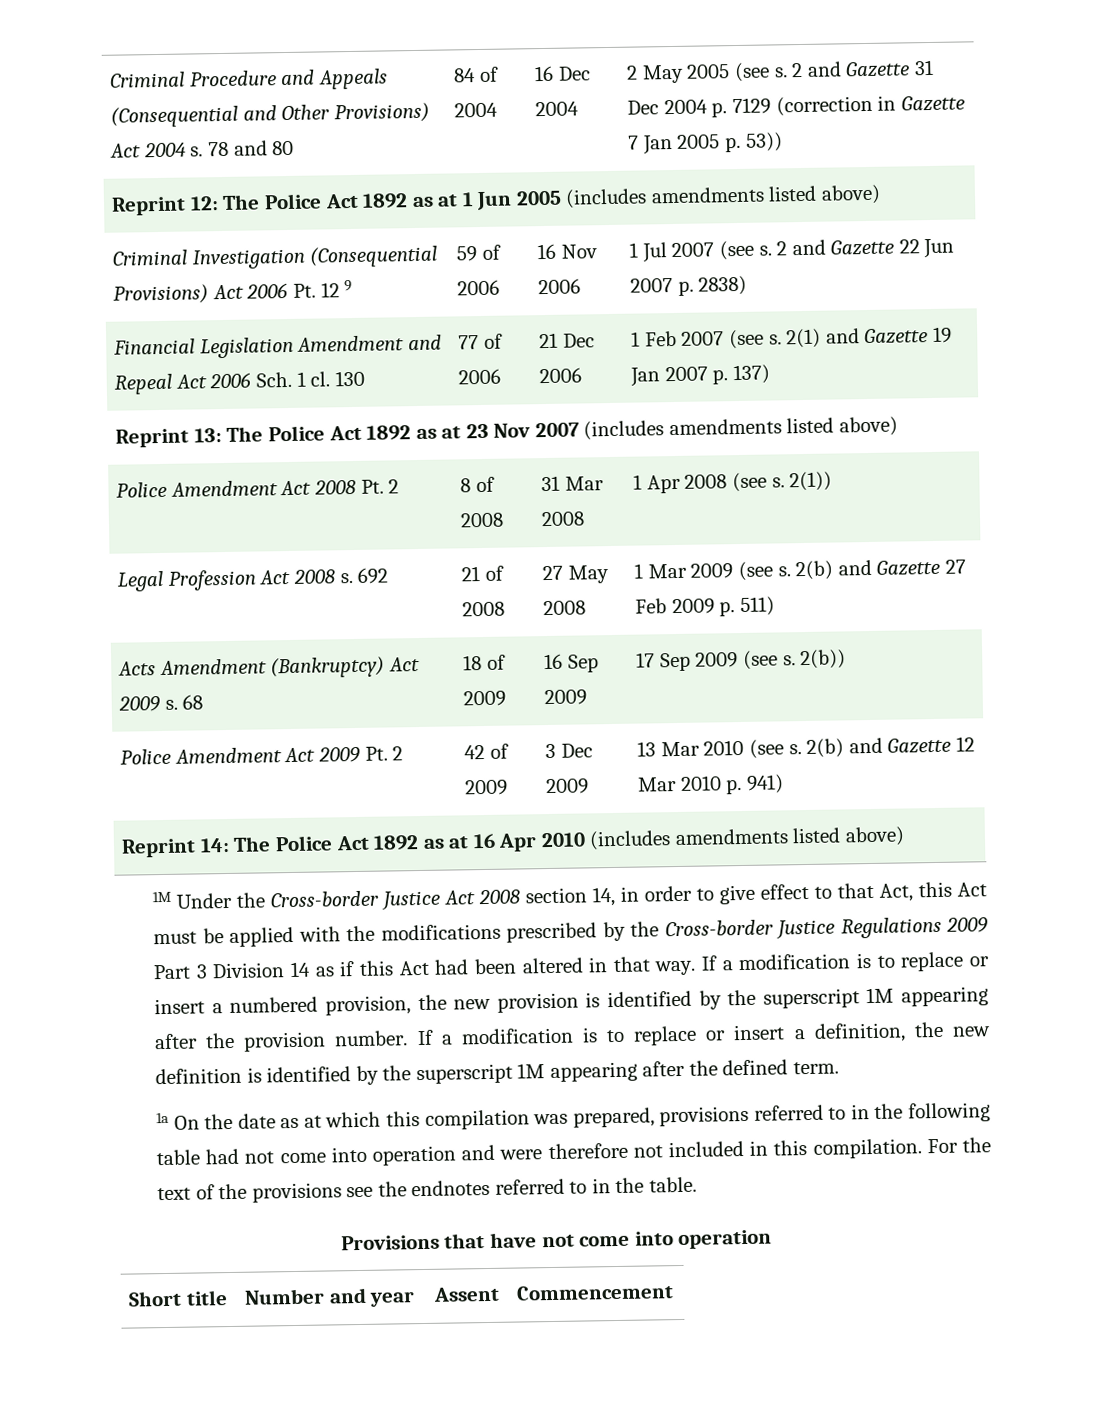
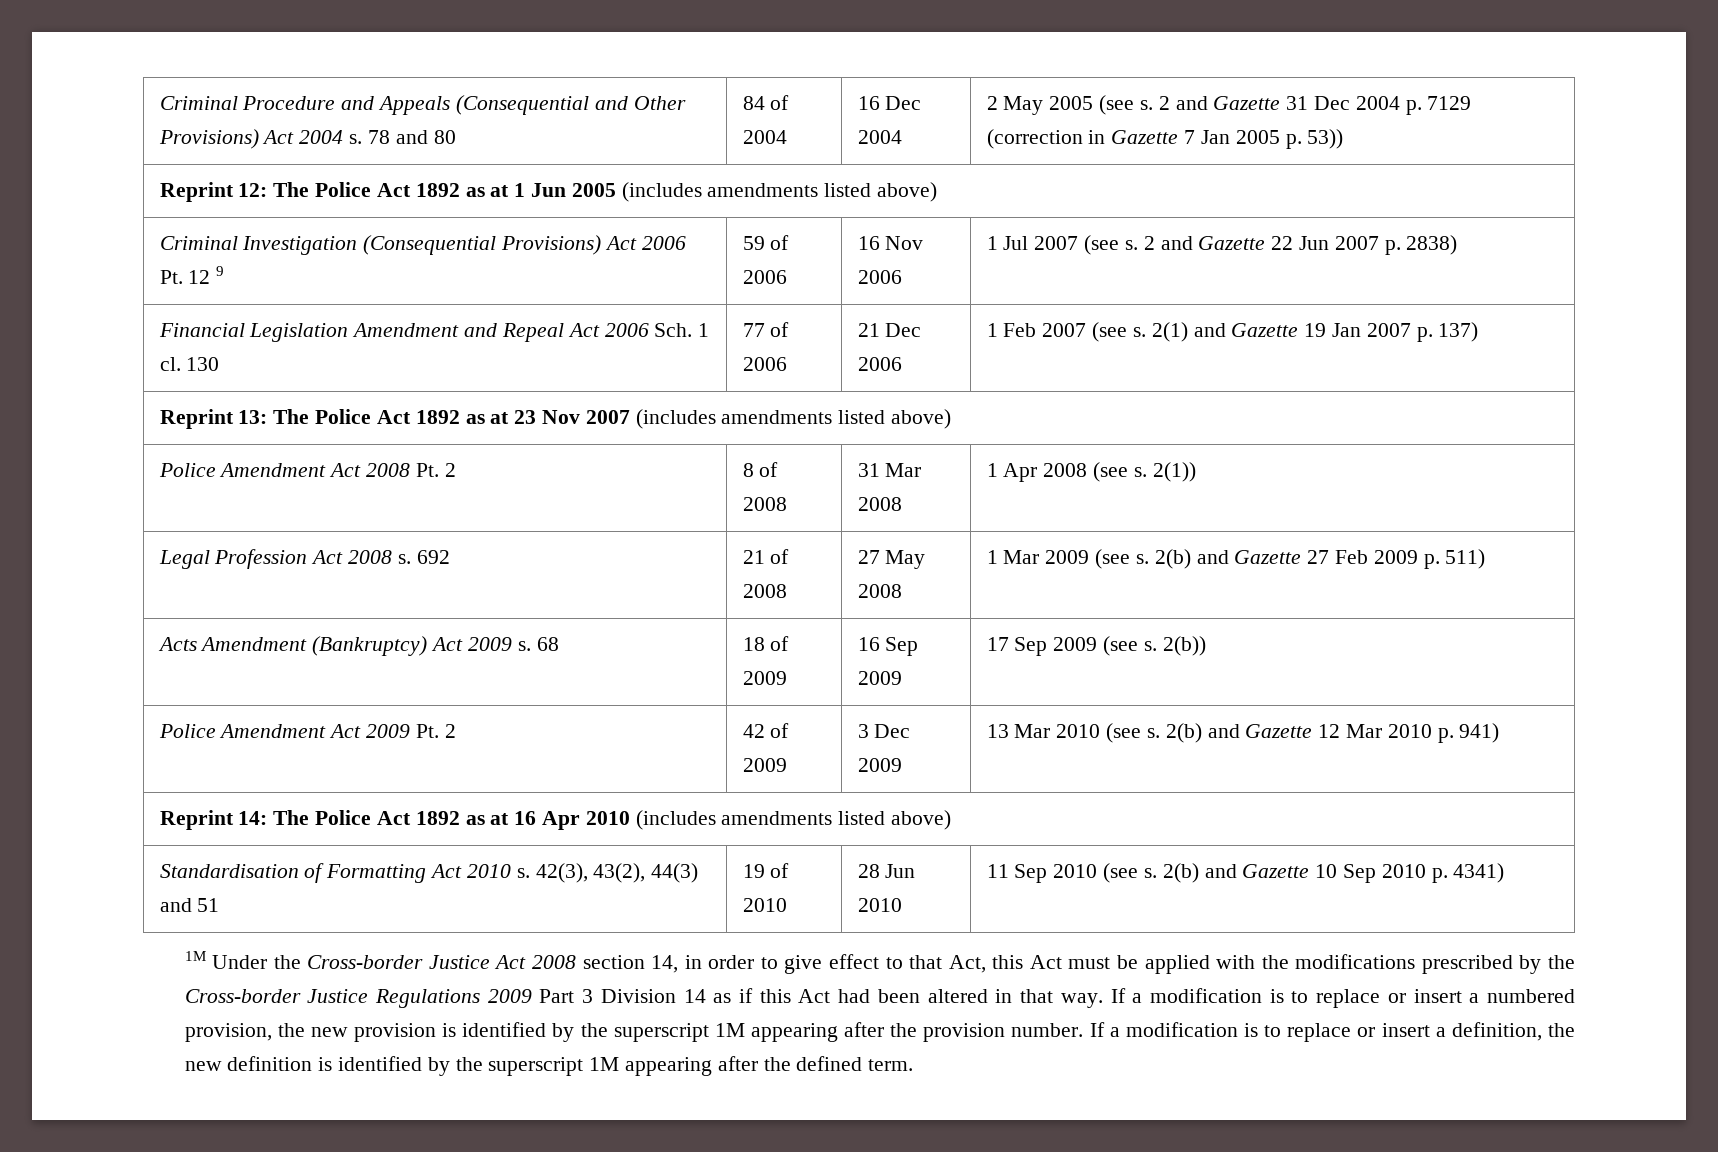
(905, 836) none -> [159,863,699,883] [159,898,220,912] [742,863,790,878] [742,898,787,912] [857,864,916,878] [857,898,902,912] [986,863,1505,883] // Standardisation of Formatting Act 2010 s. 42(3), 43(2), 44(3) and 51 | 19 of 2010 | 28 Jun 2010 | 11 Sep 2010 (see s. 2(b) and Gazette 10 Sep 2010 p. 4341)
[156,1102,992,1130] [156,1137,991,1166] [157,1176,697,1203] [340,1229,773,1251] [128,1290,228,1307] [244,1287,416,1307] [433,1286,501,1302] [516,1284,675,1301] // 1a On the date as at which this compilation was prepared, provisions referred to in the following table had not come into operation and were therefore not included in this compilation. For the text of the provisions see the endnotes referred to in the table. // Provisions that have not come into operation // Short title | Number and year | Assent | Commencement -> (914, 1065) none

